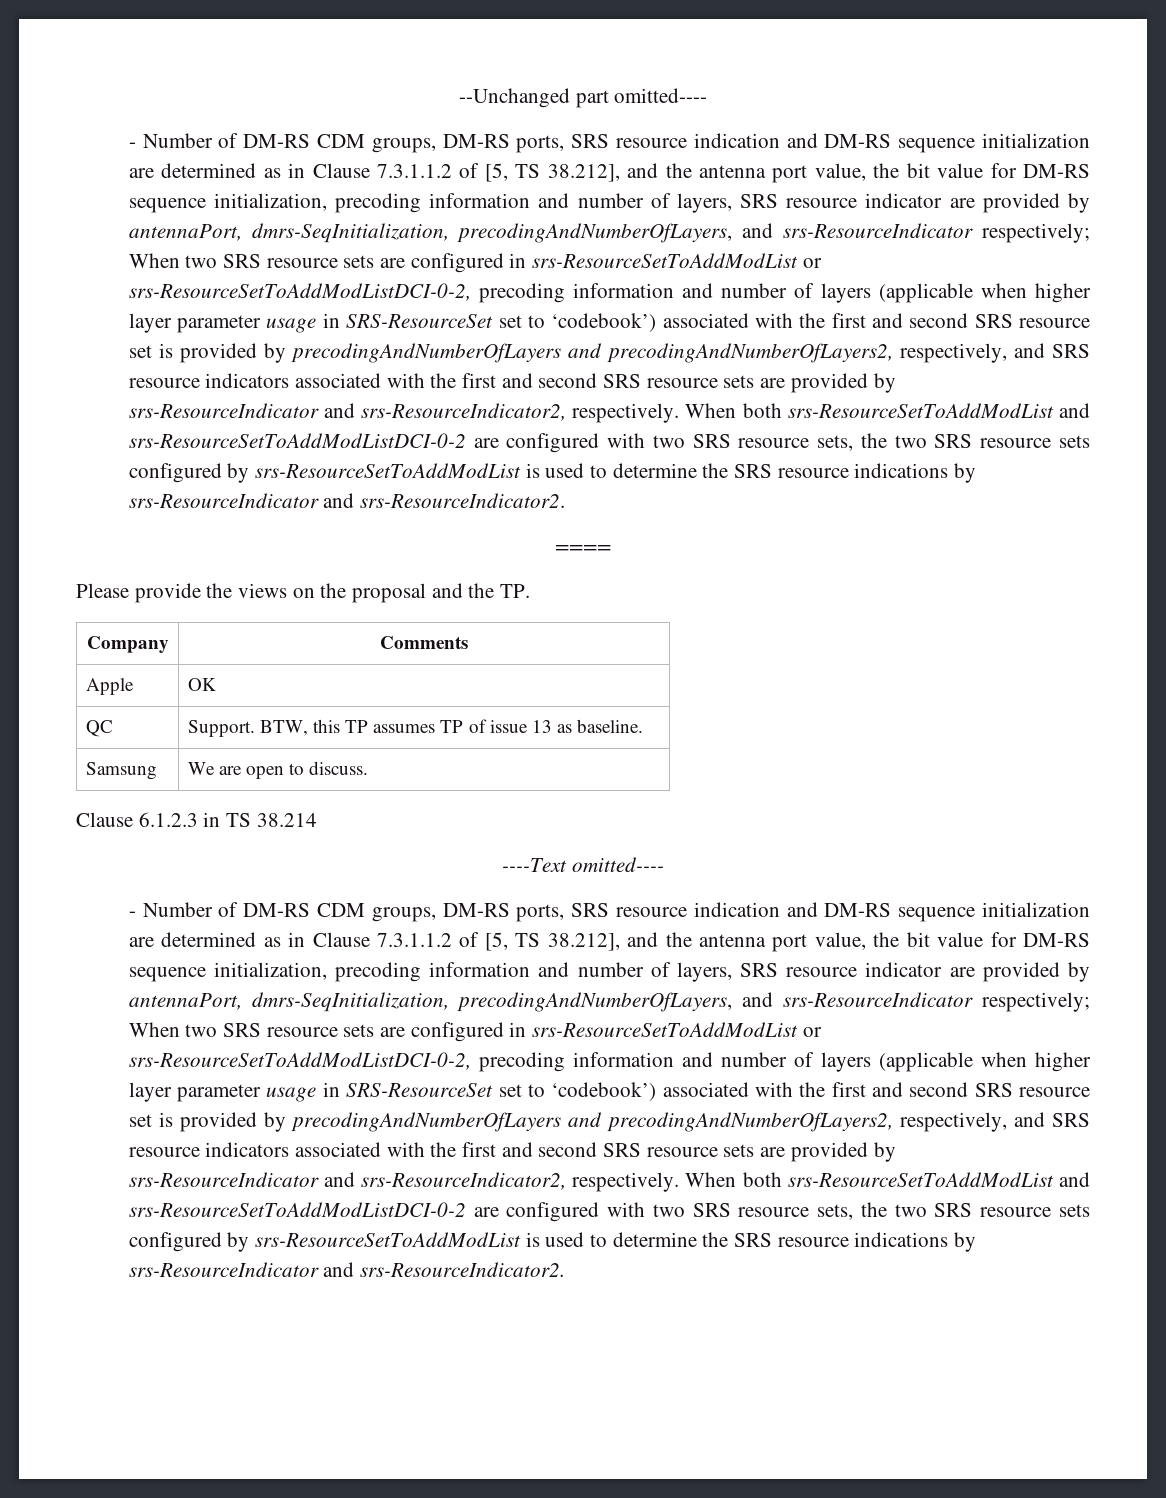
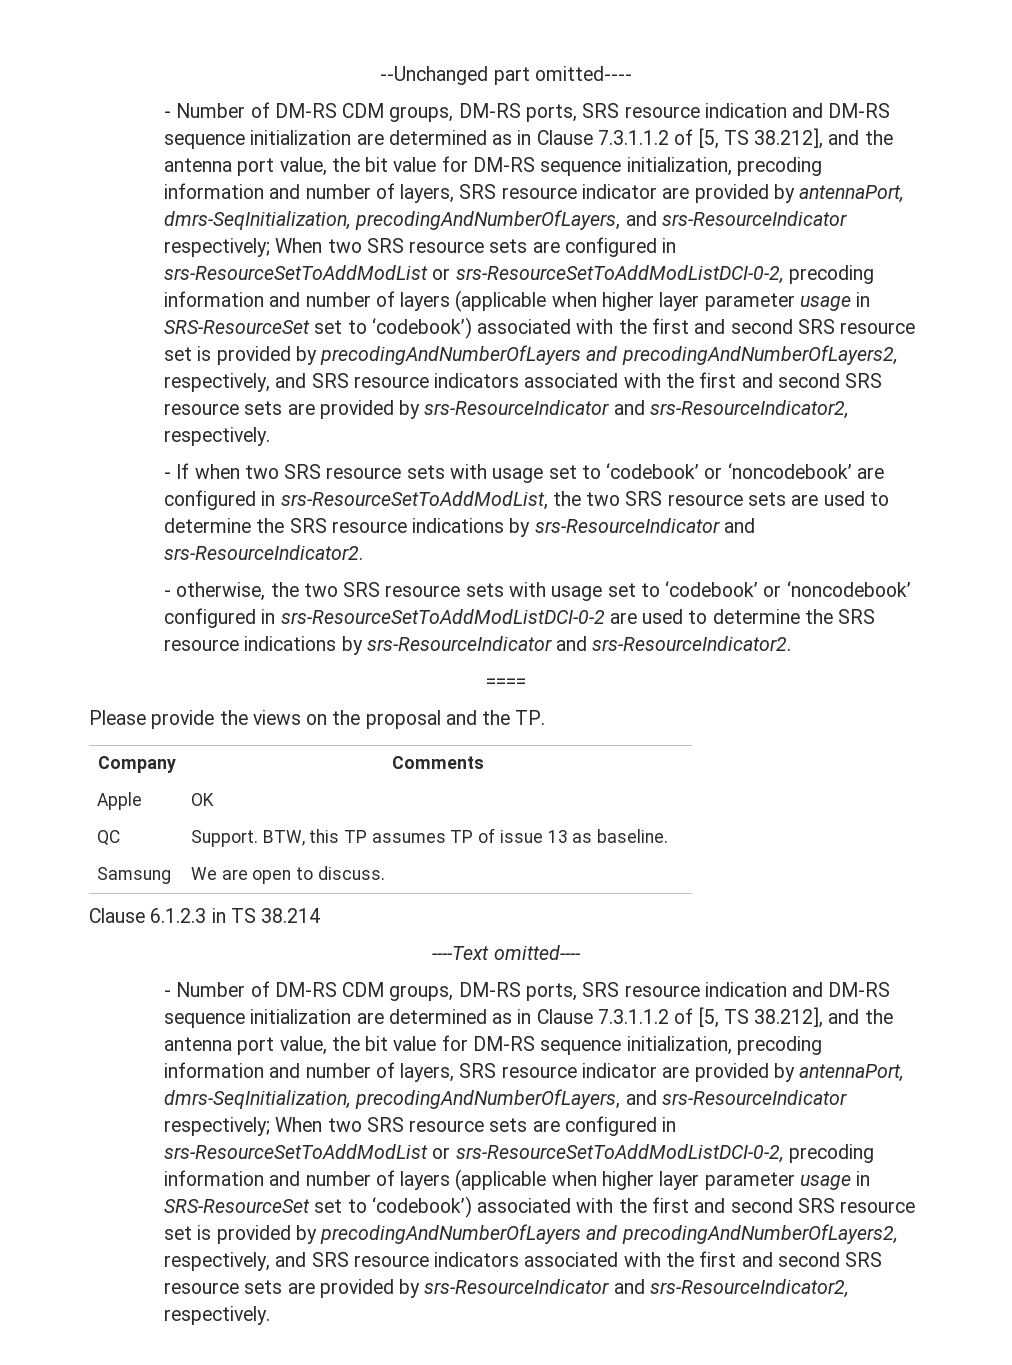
[685,403,1090,418] [128,433,1091,453] [128,463,540,483] When both srs-ResourceSetToAddModList and srs-ResourceSetToAddModListDCI-0-2 are configured with two SRS resource sets, the two SRS resource sets configured by srs-ResourceSetToAddModList is -> [164,463,884,483] [164,490,889,510] [164,518,755,537] [164,545,364,560] [164,581,911,601] [164,608,637,628] // - If when two SRS resource sets with usage set to ‘codebook’ or ‘noncodebook’ are configured in srs-ResourceSetToAddModList, the two SRS resource sets are used to determine the SRS resource indications by srs-ResourceIndicator and srs-ResourceIndicator2. // - otherwise, the two SRS resource sets with usage set to ‘codebook’ or ‘noncodebook’ configured in srs-ResourceSetToAddModListDCI-0-2 are
[685,1172,1090,1187] [128,1202,1091,1222] [128,1232,977,1252] [128,1262,566,1277] When both srs-ResourceSetToAddModList and srs-ResourceSetToAddModListDCI-0-2 are configured with two SRS resource sets, the two SRS resource sets configured by srs-ResourceSetToAddModList is used to determine the SRS resource indications by srs-ResourceIndicator and srs-ResourceIndicator2. -> (271, 1315) none

